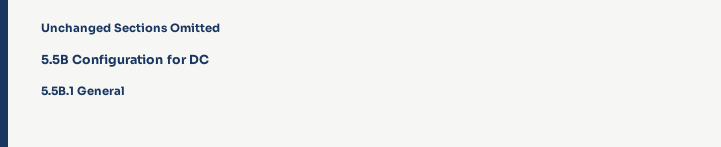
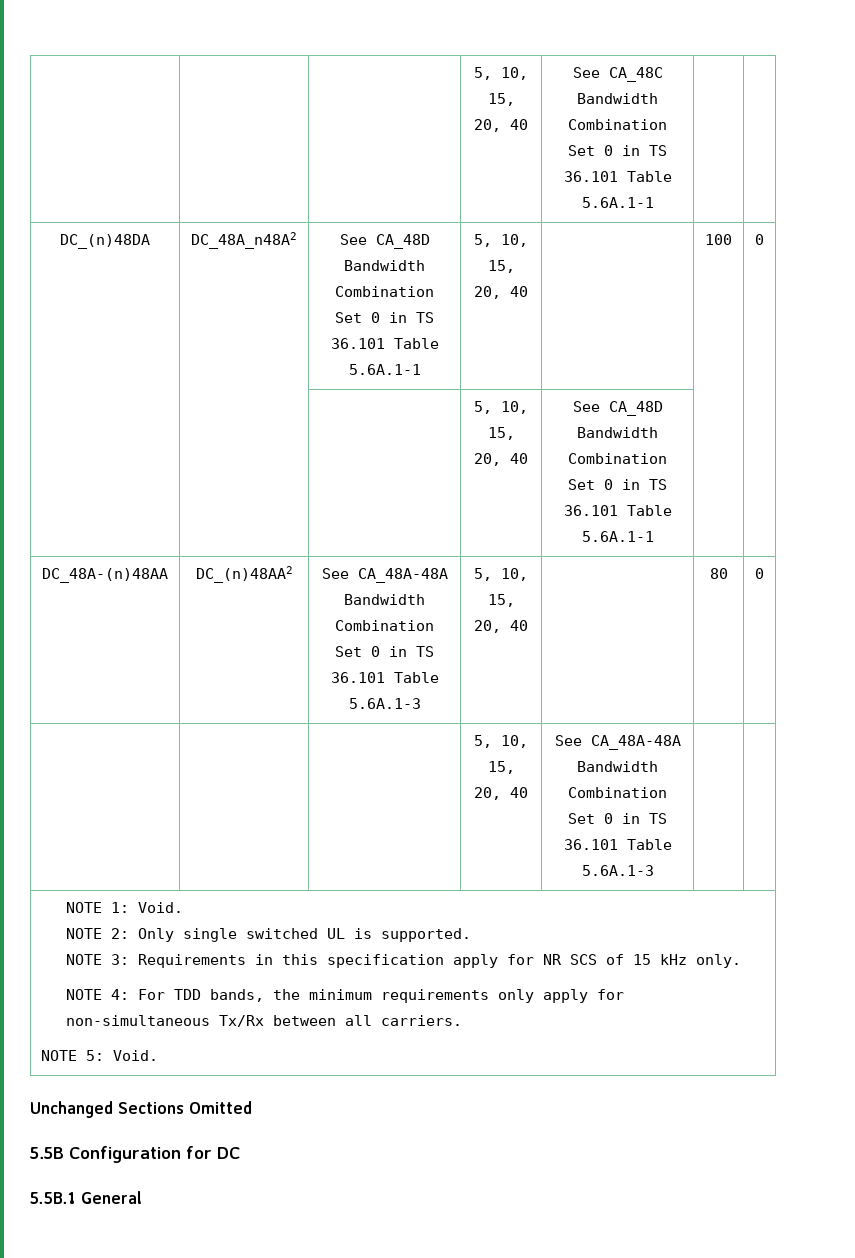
(41, 29) none -> [474,67,528,80] [487,93,515,106] [474,119,528,132] [572,67,663,82] [577,93,658,104] [568,119,667,130] [568,145,667,156] [563,171,672,182] [581,197,654,208] [60,234,150,249] [191,232,297,249] [339,234,430,249] [344,260,425,271] [335,286,434,297] [335,312,434,323] [330,338,439,349] [348,364,421,375] [474,234,528,247] [487,260,515,273] [474,286,528,299] [705,234,732,245] [755,234,764,245] [474,401,528,414] [487,427,515,440] [474,453,528,466] [572,401,663,416] [577,427,658,438] [568,453,667,464] [568,479,667,490] [563,505,672,516] [581,531,654,542] [42,568,168,583] [195,566,293,583] [321,568,448,583] [344,594,425,605] [335,620,434,631] [335,646,434,657] [330,672,439,683] [348,698,421,709] [474,568,528,581] [487,594,515,607] [474,620,528,633] [709,568,728,579] [755,568,764,579] [474,735,528,748] [487,761,515,774] [474,787,528,800] [554,735,681,750] [577,761,658,772] [568,787,667,798] [568,813,667,824] [563,839,672,850] [581,865,654,876] [66,902,184,913] [66,928,472,942] [66,954,742,968] [66,989,625,1003] [66,1015,463,1027] [41,1050,159,1061] | | | 5, 10, 15, 20, 40 | See CA_48C Bandwidth Combination Set 0 in TS 36.101 Table 5.6A.1-1 | | // DC_(n)48DA | DC_48A_n48A2 | See CA_48D Bandwidth Combination Set 0 in TS 36.101 Table 5.6A.1-1 | 5, 10, 15, 20, 40 | | 100 | 0 // | | | 5, 10, 15, 20, 40 | See CA_48D Bandwidth Combination Set 0 in TS 36.101 Table 5.6A.1-1 | | // DC_48A-(n)48AA | DC_(n)48AA2 | See CA_48A-48A Bandwidth Combination Set 0 in TS 36.101 Table 5.6A.1-3 | 5, 10, 15, 20, 40 | | 80 | 0 // | | | 5, 10, 15, 20, 40 | See CA_48A-48A Bandwidth Combination Set 0 in TS 36.101 Table 5.6A.1-3 | | // NOTE 1: Void. // NOTE 2: Only single switched UL is supported. // NOTE 3: Requirements in this specification apply for NR SCS of 15 kHz only. // NOTE 4: For TDD bands, the minimum requirements only apply for non-simultaneous Tx/Rx between all carriers. // NOTE 5: Void. //

